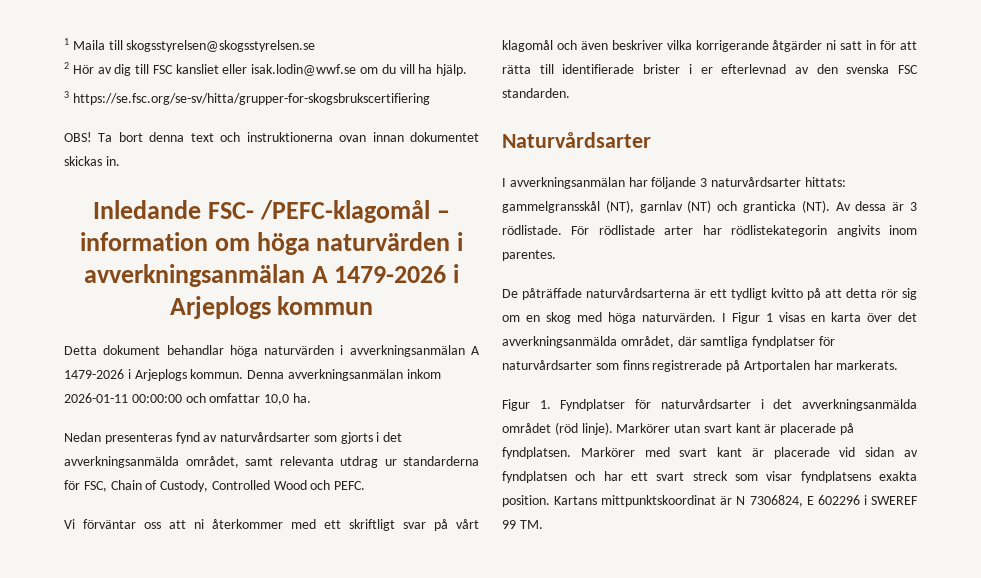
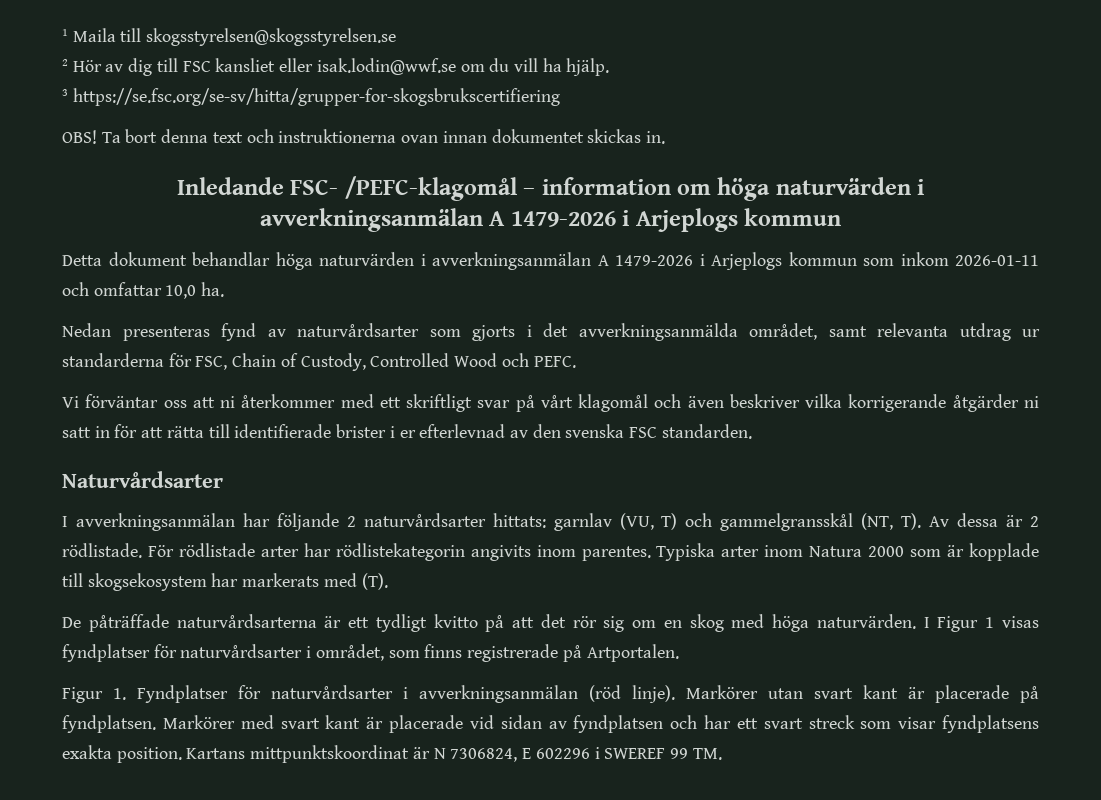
[190,369,403,381] kommun. Denna avverkningsanmälan -> [788,252,894,266] kommun som
[131,394,182,403] 00:00:00 -> (1039, 260) none
[700,178,708,187] 3 -> [346,516,356,527] 2
[502,200,830,213] gammelgransskål (NT), garnlav (NT) och granticka (NT). -> [553,513,922,531] garnlav (VU, T) och gammelgransskål (NT, T).
[910,202,918,211] 3 -> [1030,516,1040,527] 2
(556, 255) none -> [656,543,1039,561] [62,573,388,591] Typiska arter inom Natura 2000 som är kopplade till skogsekosystem har markerats med (T).
[846,288,877,298] detta -> [540,614,566,628] det
[811,312,917,322] [502,336,749,348] en karta över det avverkningsanmälda området, där samtliga -> (1040, 622) none
(592, 365) none -> [306,644,384,661] i området,
[743,360,899,372] Artportalen har markerats. -> [586,644,679,662] Artportalen.
[773,399,917,411] [502,423,551,433] det avverkningsanmälda området -> [419,685,578,703] avverkningsanmälan

